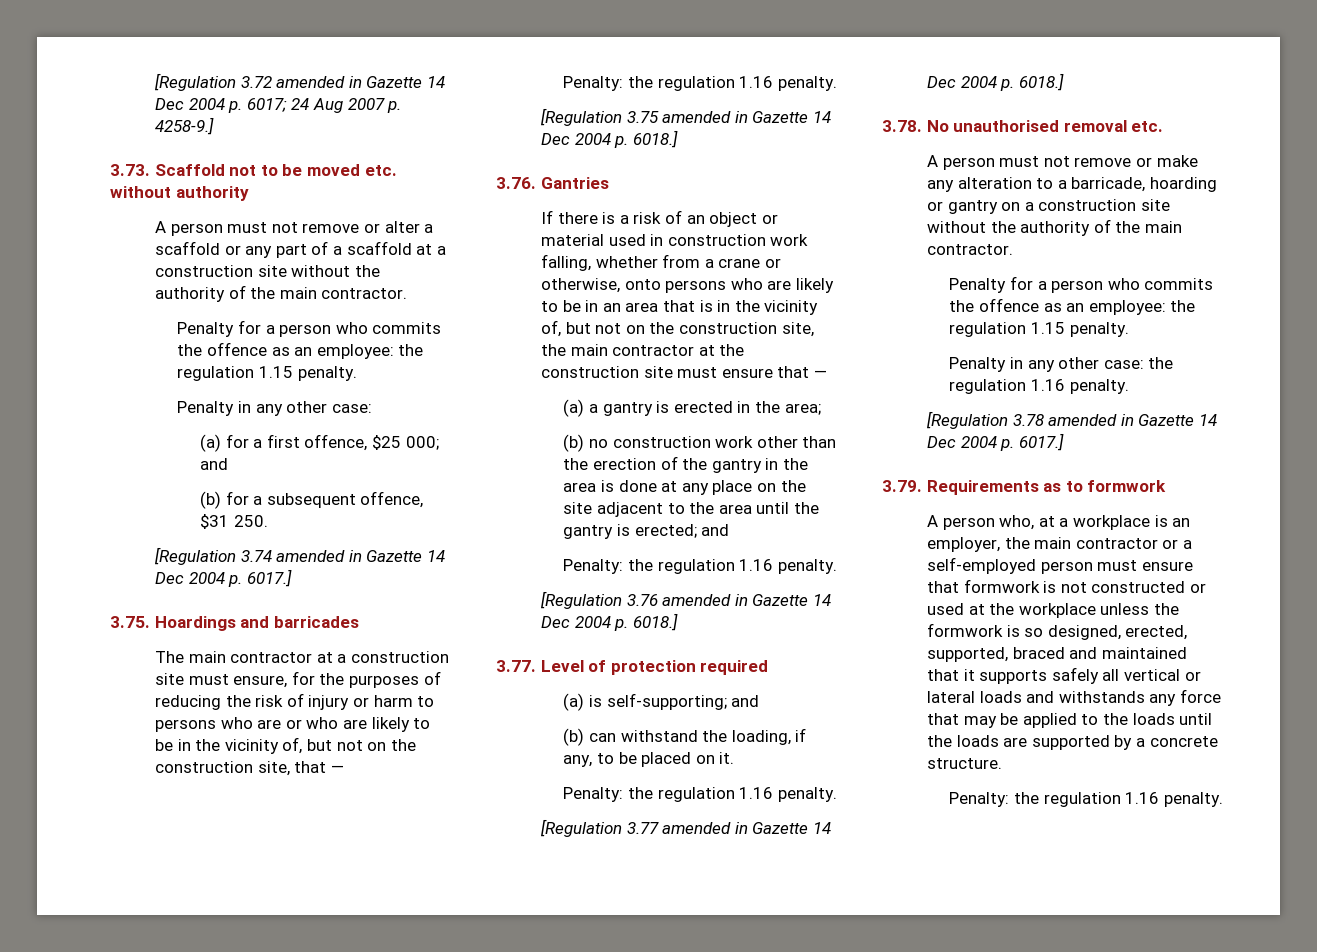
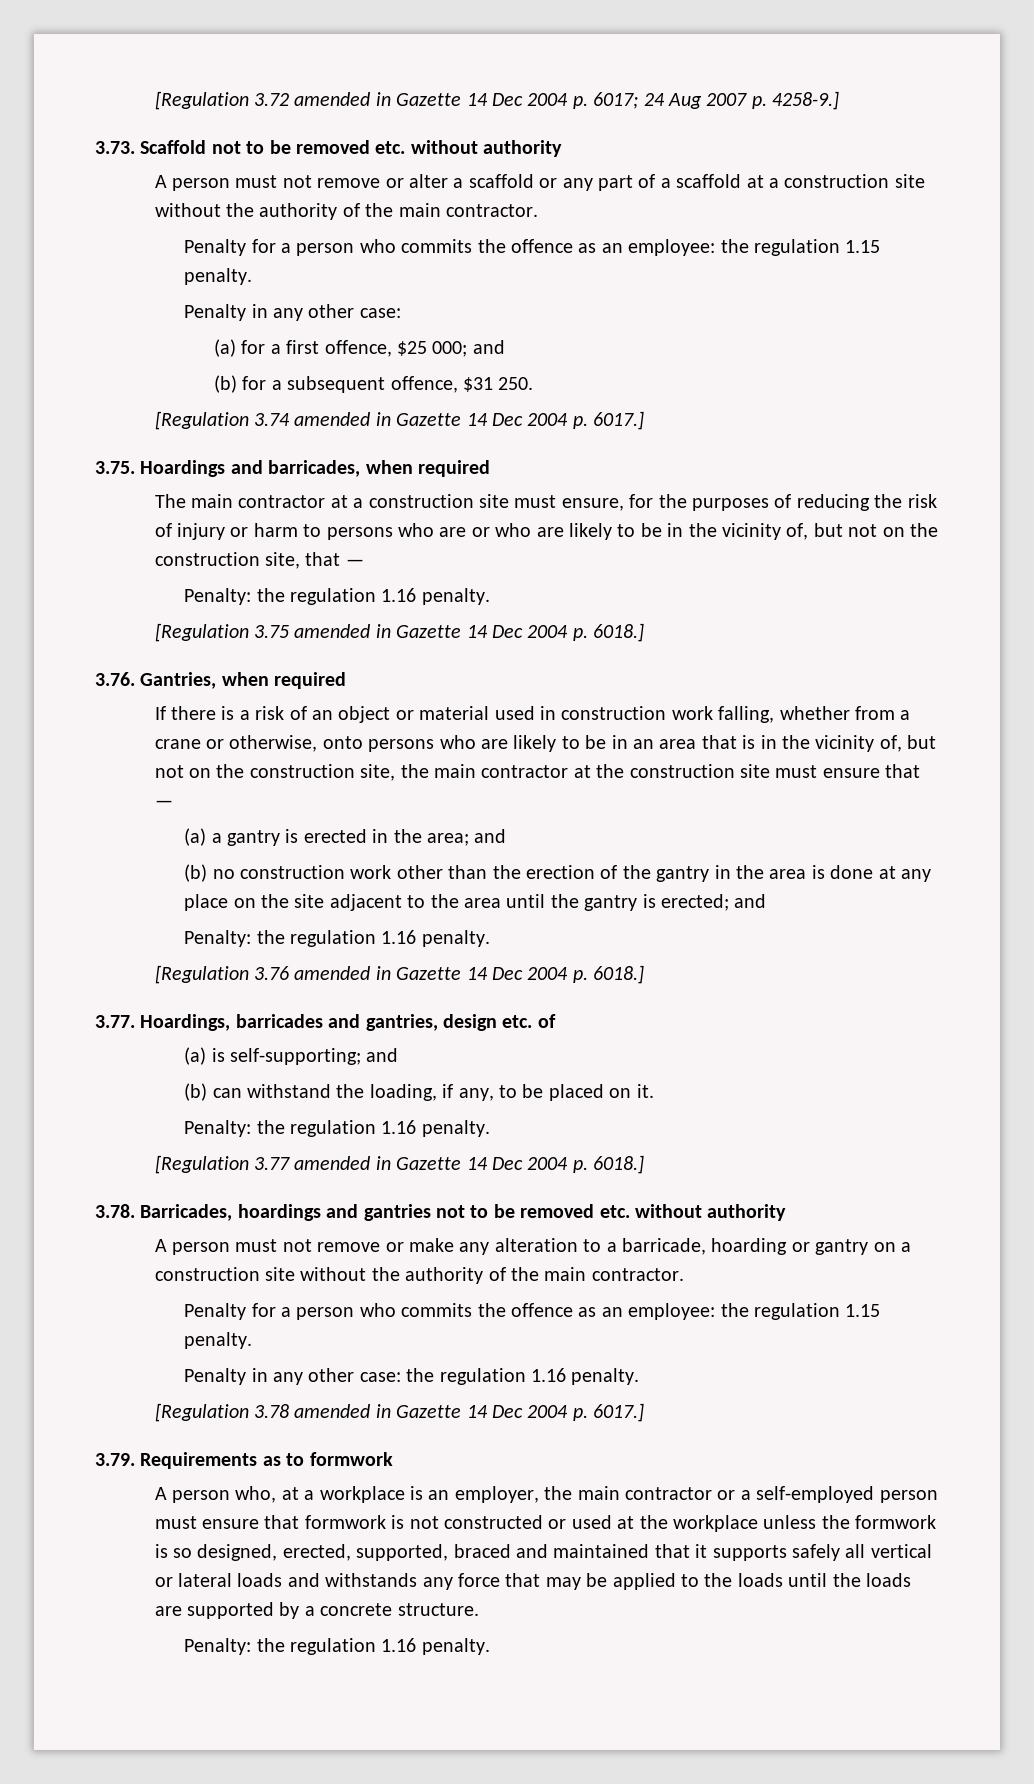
[306,164,360,176] moved -> [296,140,370,154] removed
[273,616,359,628] barricades -> [268,460,490,477] barricades, when required
[540,177,609,189] Gantries -> [140,672,347,689] Gantries, when required
(821, 409) none -> [474,829,507,843] and
[540,660,769,675] Level of protection required -> [140,1014,556,1031] Hoardings, barricades and gantries, design etc. of
[926,120,1164,132] No unauthorised removal etc. -> [140,1204,787,1221] Barricades, hoardings and gantries not to be removed etc. without authority

